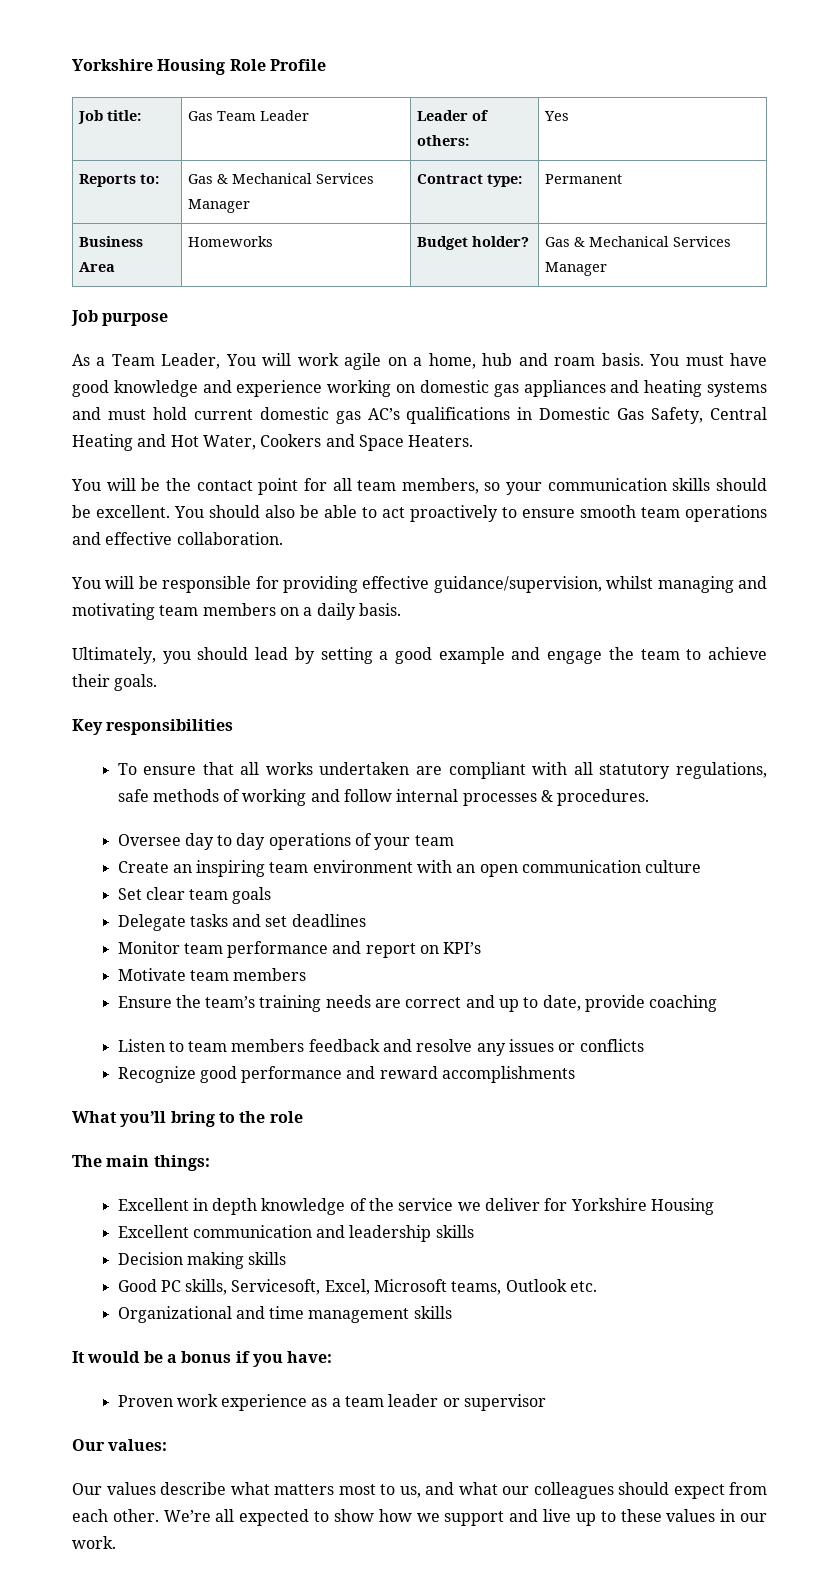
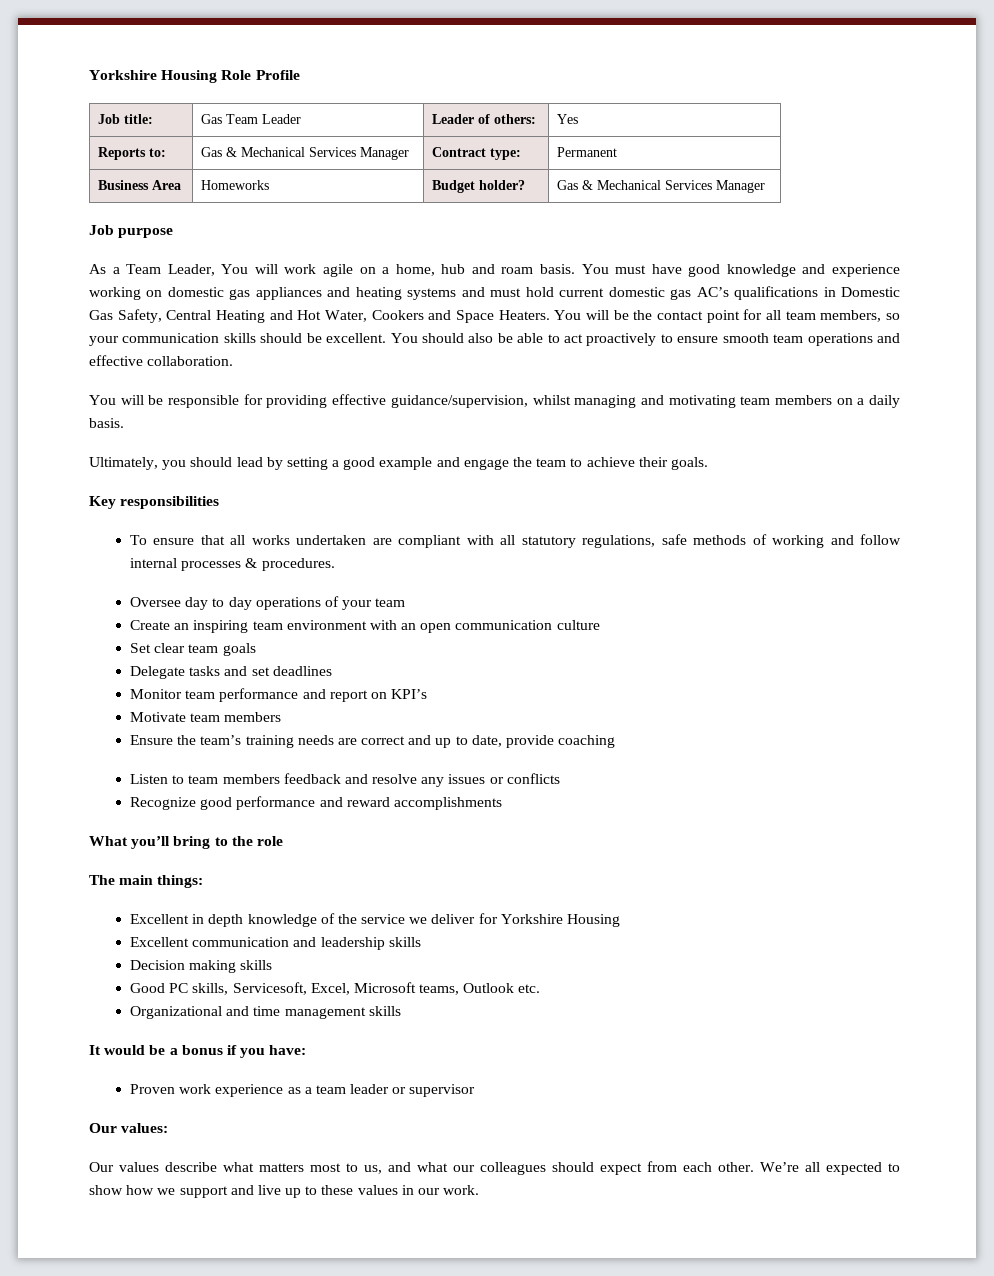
(474, 441) // -> (550, 315) none

